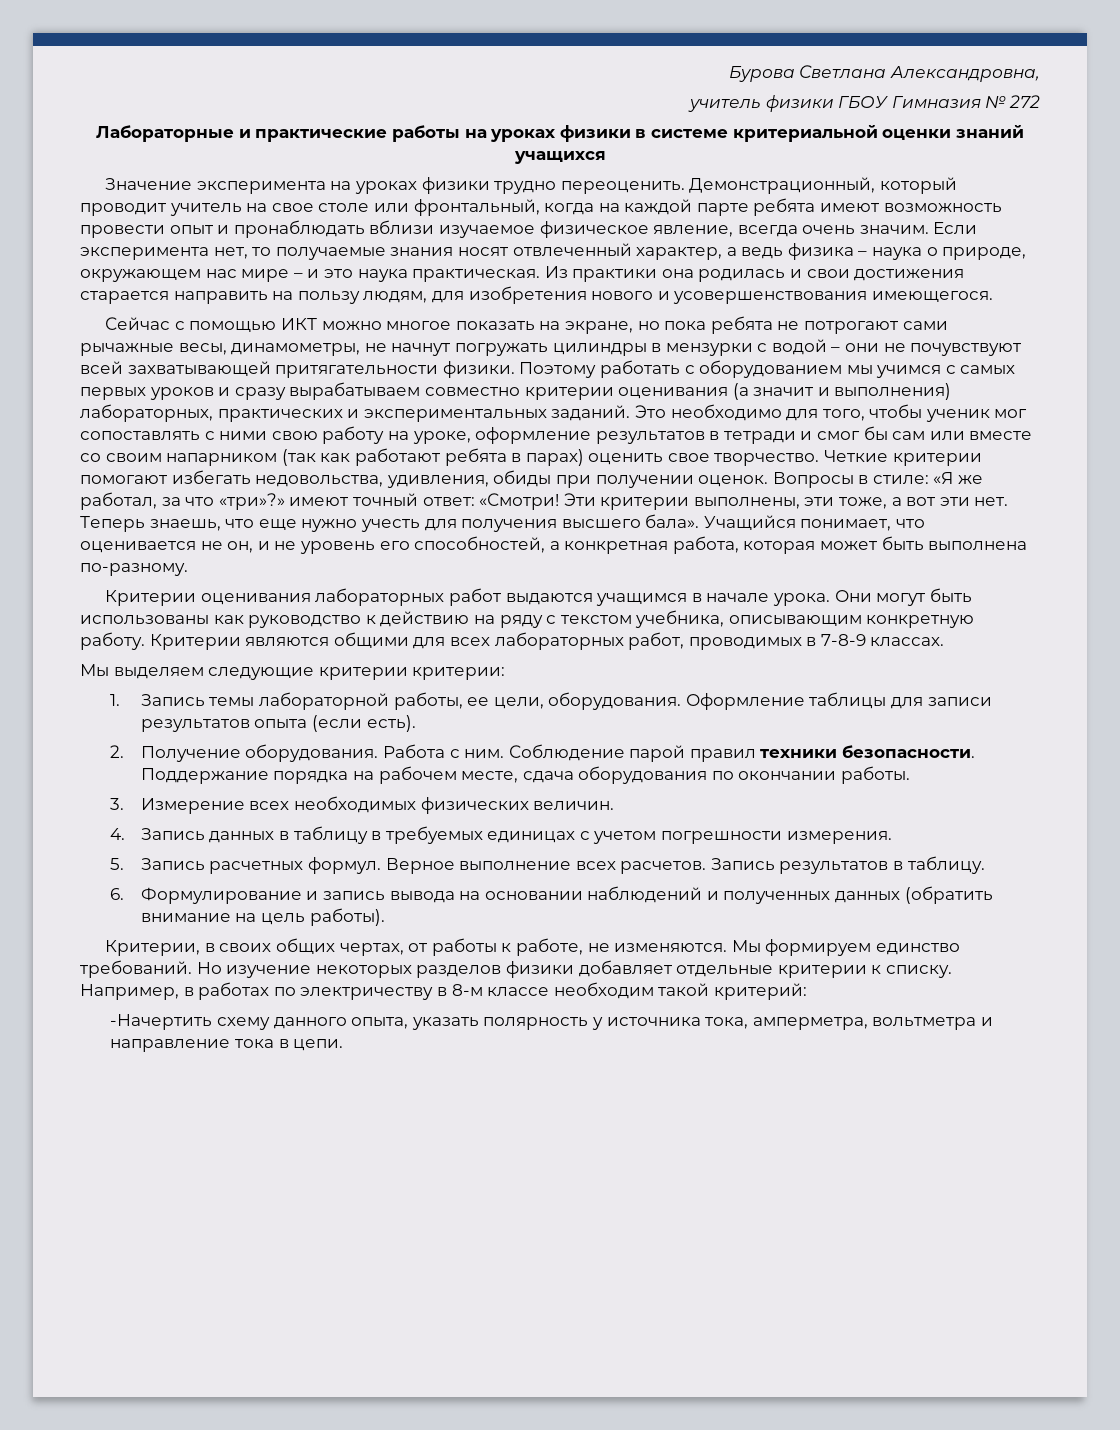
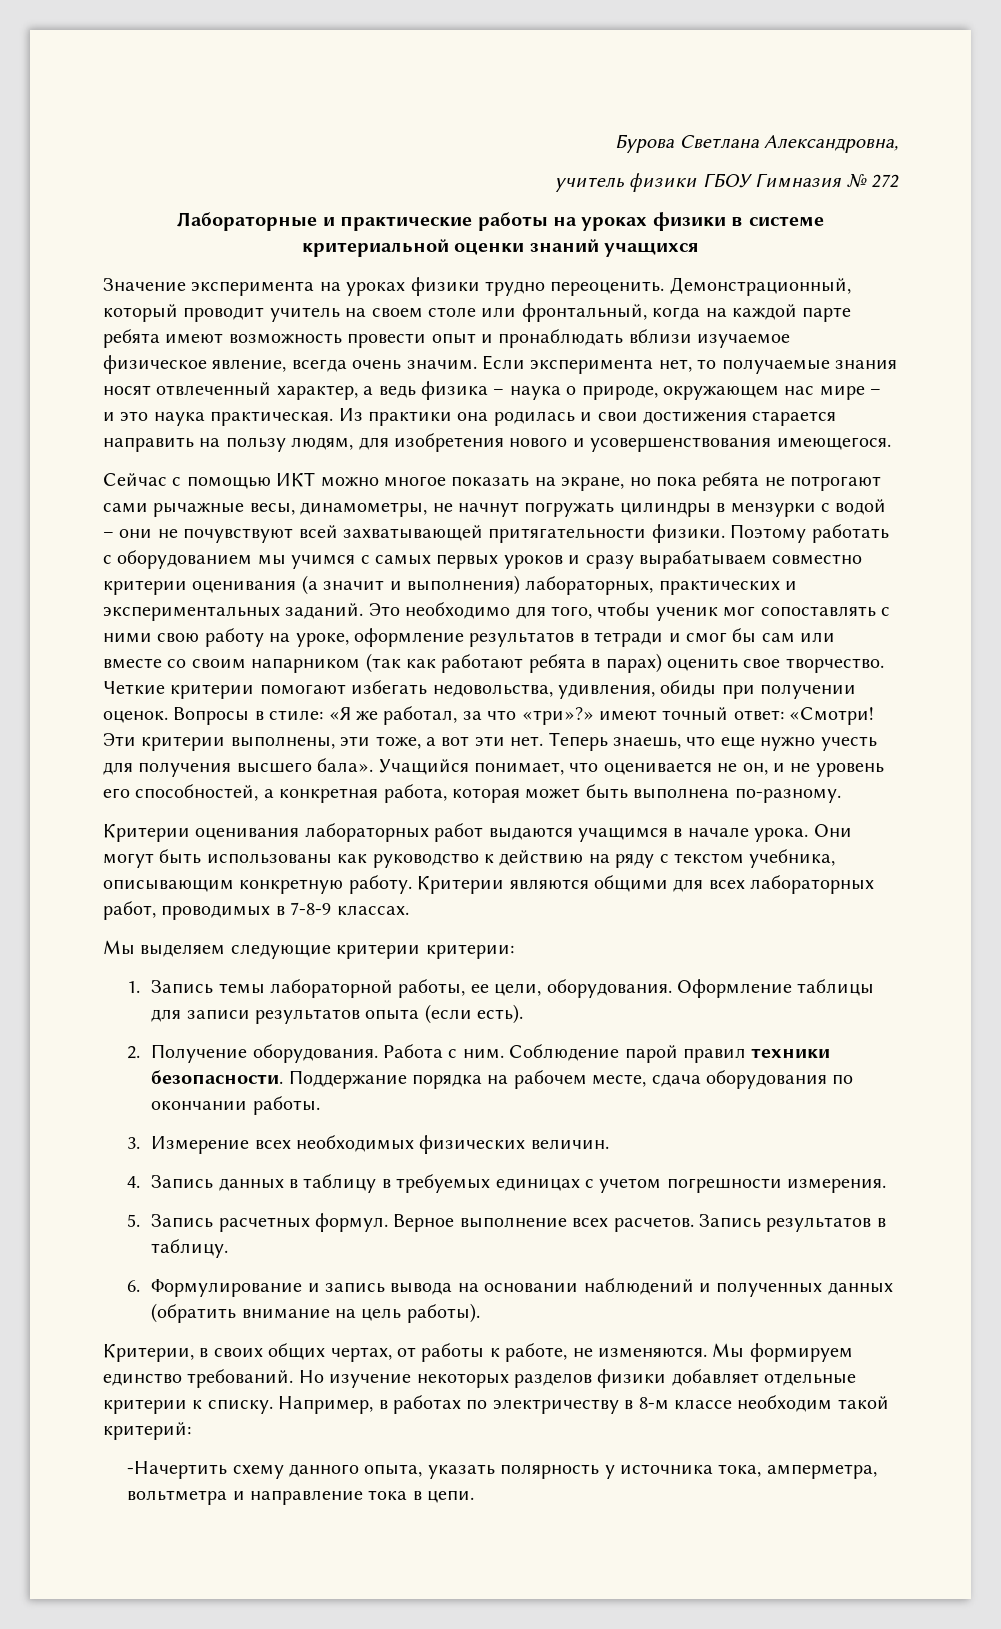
[271,203,314,212] свое -> [371,307,423,318] своем

